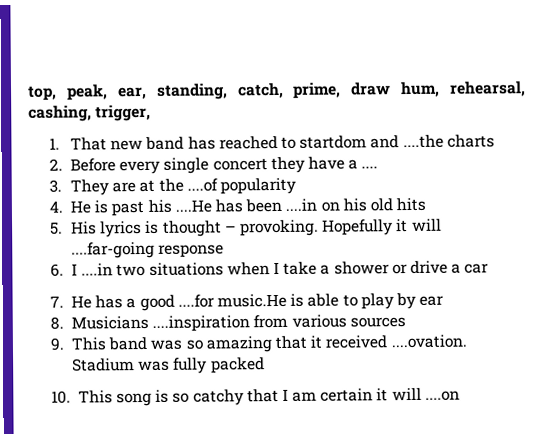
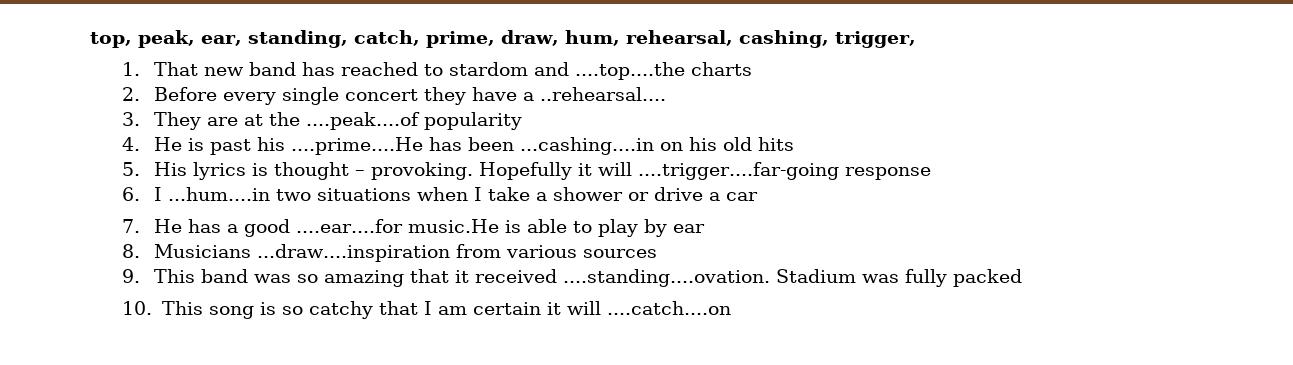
[350,82,392,96] draw -> [500,30,559,46] draw,
[299,134,444,149] startdom and ....the -> [449,62,686,80] stardom and ....top....the
[361,166,379,169] .... -> [540,87,667,101] ..rehearsal....
[186,178,218,192] ....of -> [306,112,421,130] ....peak....of
[174,199,212,213] ....He -> [291,137,424,155] ....prime....He
[285,198,318,211] ....in -> [520,137,655,155] ...cashing....in
[71,241,156,259] ....far-going -> [638,162,840,180] ....trigger....far-going
[81,263,114,276] ....in -> [168,187,271,201] ...hum....in
[177,294,215,308] ....for -> [296,219,404,233] ....ear....for
[152,315,251,332] ....inspiration -> [257,244,451,262] ...draw....inspiration
[390,334,467,349] ....ovation. -> [563,269,771,287] ....standing....ovation.
[424,390,460,401] ....on -> [606,301,731,315] ....catch....on

